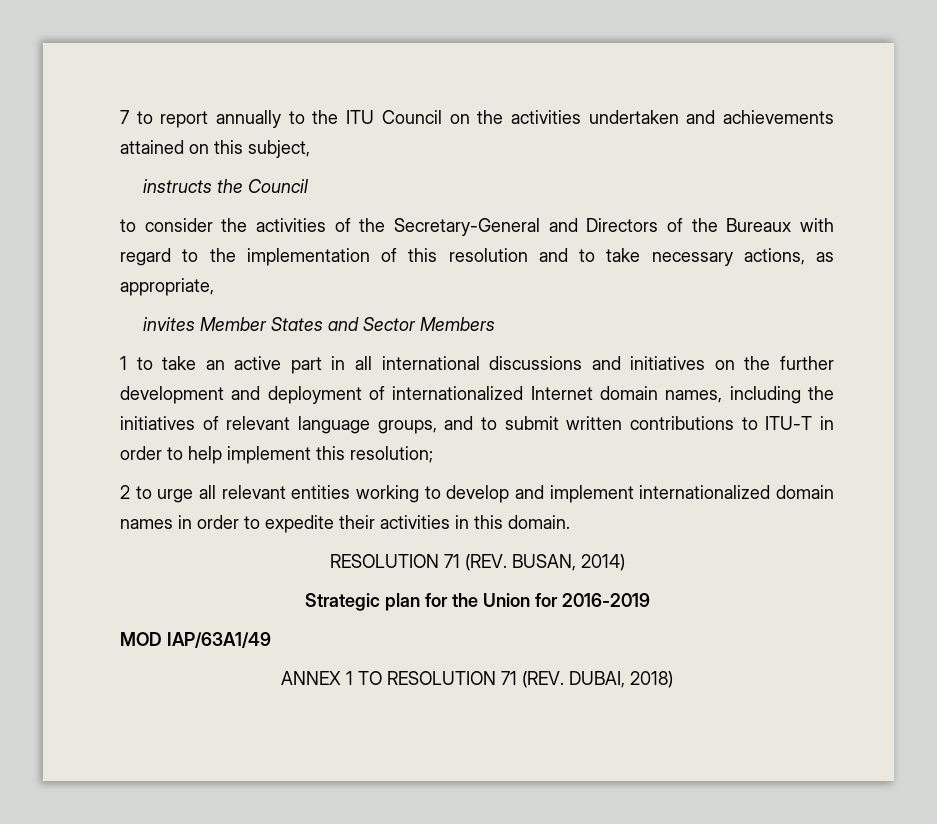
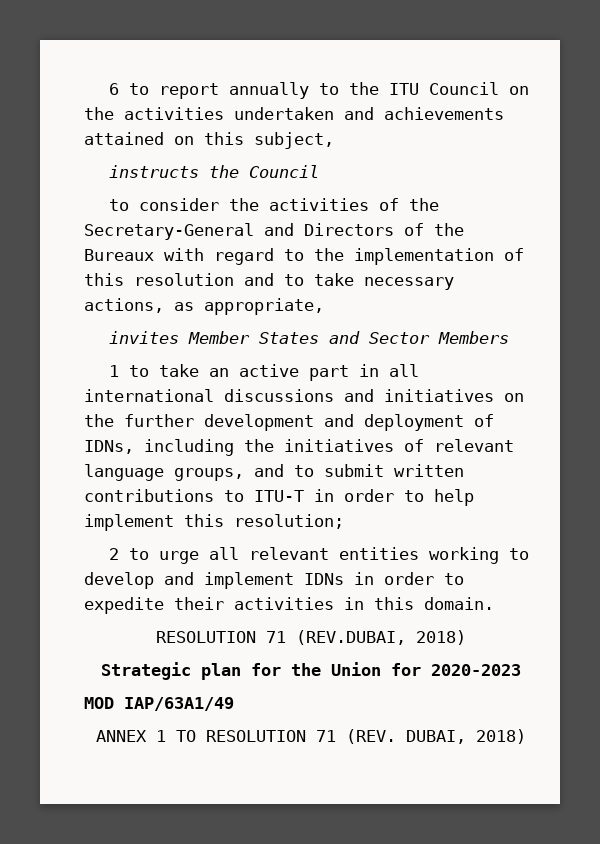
[120,110,129,124] 7 -> [109,83,120,95] 6
[392,386,723,403] internationalized Internet domain names, -> [84,440,134,454] IDNs,
[639,485,834,499] [120,519,173,529] internationalized domain names -> [304,573,344,585] IDNs
[464,554,625,571] (REV. BUSAN, 2014) -> [296,630,466,645] (REV.DUBAI, 2018)
[561,593,650,607] 2016-2019 -> [431,664,521,676] 2020-2023

